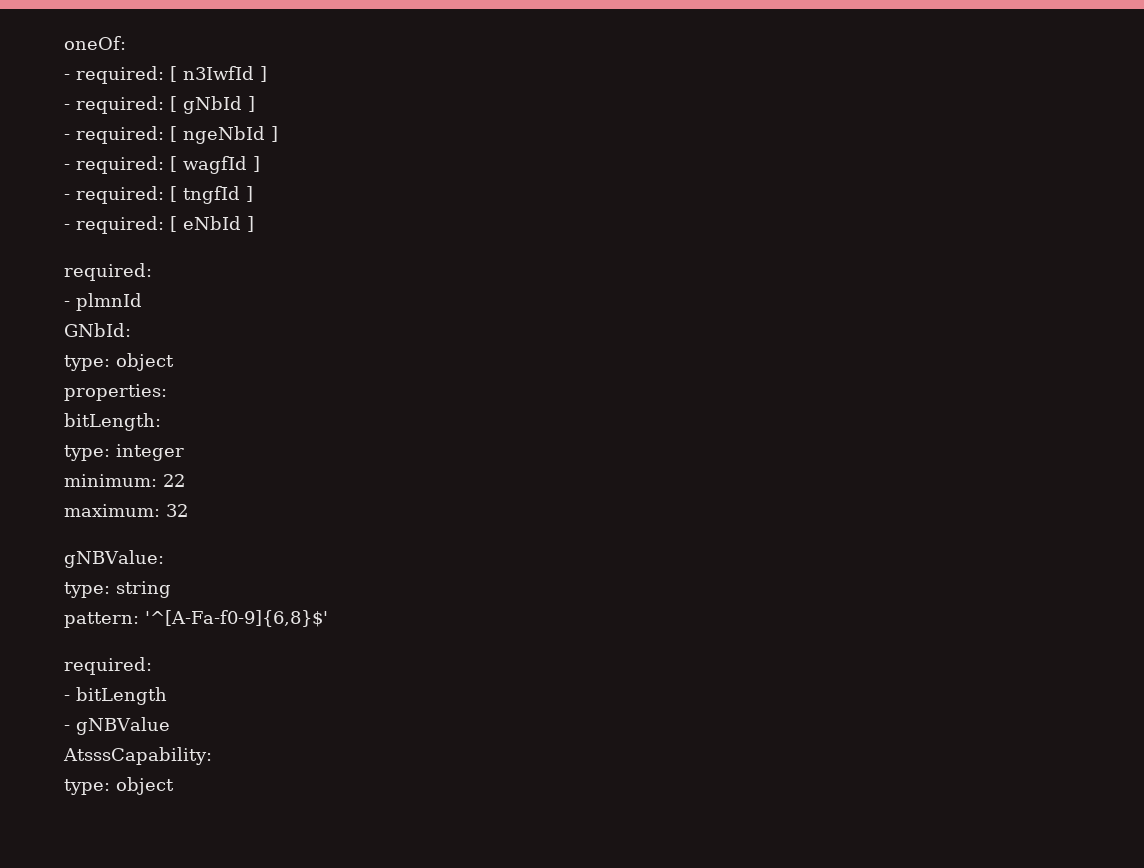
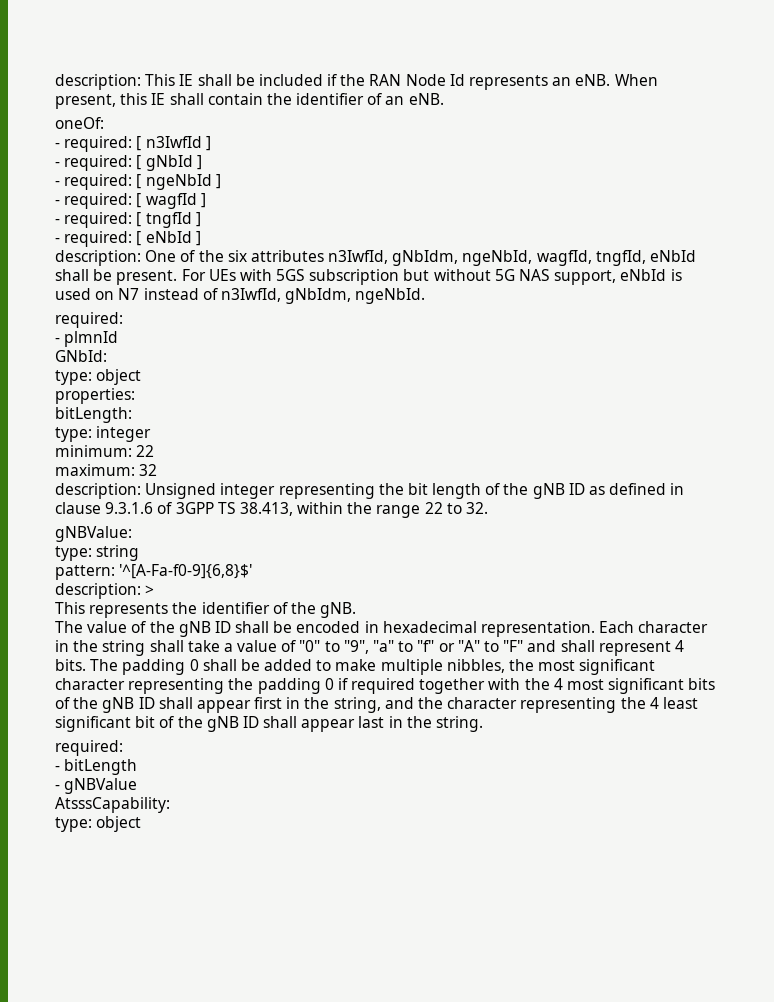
(64, 43) none -> [55,74,658,90] [55,93,444,109] description: This IE shall be included if the RAN Node Id represents an eNB. When present, this IE shall contain the identifier of an eNB. //
(254, 224) none -> [55,250,697,266] [55,269,682,285] [55,288,426,304] // description: One of the six attributes n3IwfId, gNbIdm, ngeNbId, wagfId, tngfId, eNbId shall be present. For UEs with 5GS subscription but without 5G NAS support, eNbId is used on N7 instead of n3IwfId, gNbIdm, ngeNbId.
(188, 510) none -> [55,483,685,499] [55,502,489,518] // description: Unsigned integer representing the bit length of the gNB ID as defined in clause 9.3.1.6 of 3GPP TS 38.413, within the range 22 to 32.
(328, 618) none -> [55,583,155,599] [55,602,357,618] [55,621,709,637] [55,640,684,656] [55,659,656,675] [55,678,716,694] [55,697,698,713] [55,716,484,732] // description: > // This represents the identifier of the gNB. // The value of the gNB ID shall be encoded in hexadecimal representation. Each character in the string shall take a value of "0" to "9", "a" to "f" or "A" to "F" and shall represent 4 bits. The padding 0 shall be added to make multiple nibbles, the most significant character representing the padding 0 if required together with the 4 most significant bits of the gNB ID shall appear first in the string, and the character representing the 4 least significant bit of the gNB ID shall appear last in the string.

